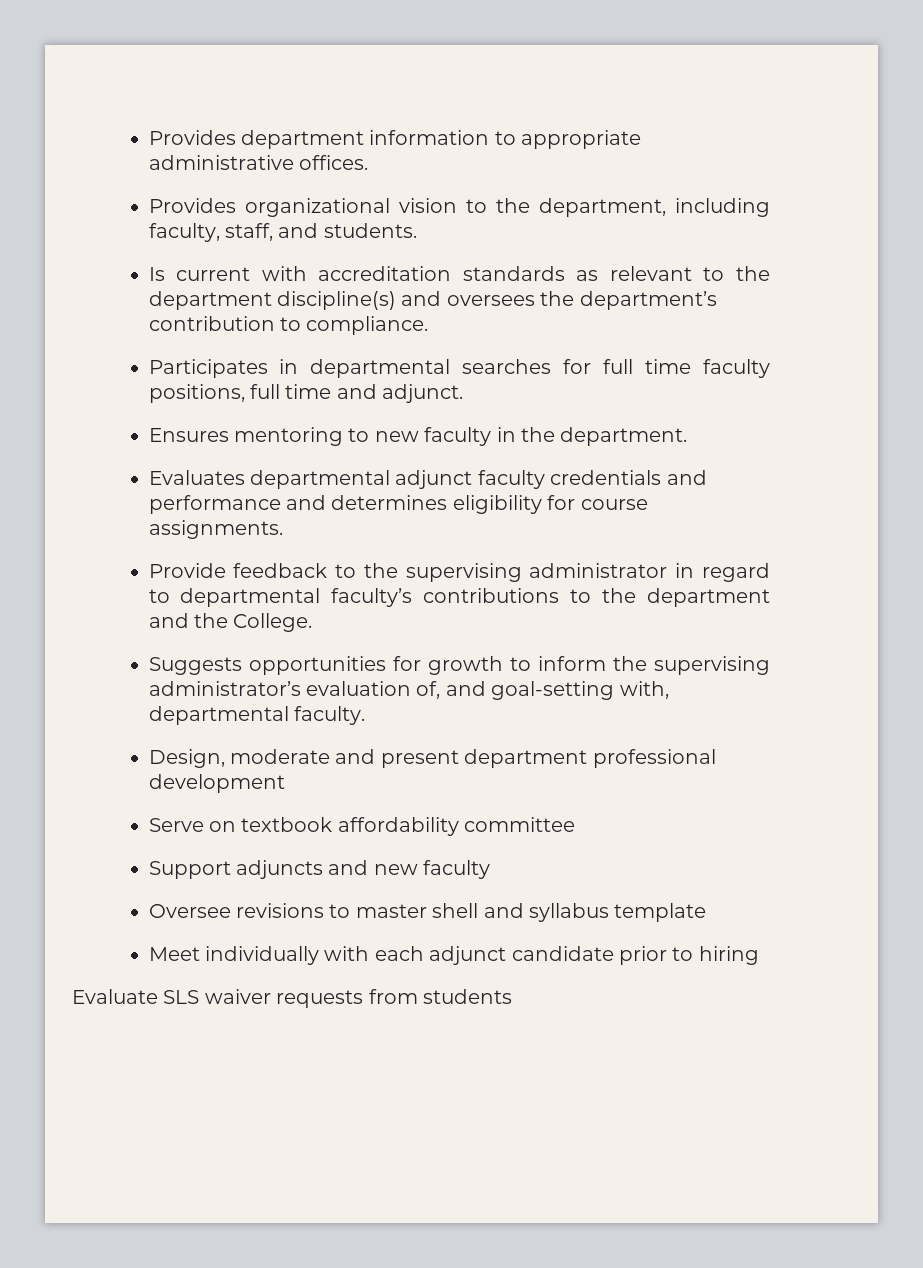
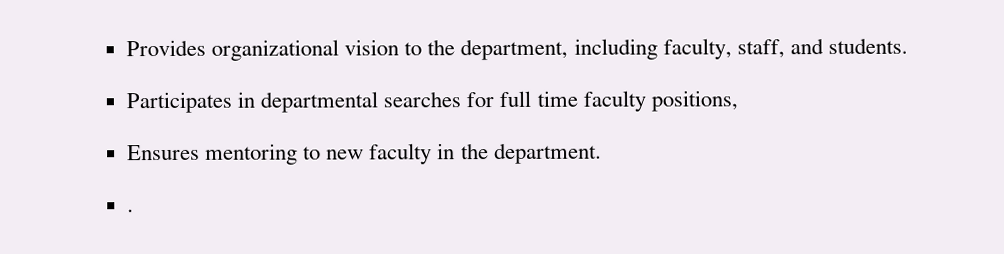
[148,130,642,149] [148,155,368,170] [148,198,236,213] Provides department information to appropriate administrative offices. // Provides -> [126,39,207,57] Provides
[148,266,770,281] [148,291,717,310] [148,316,429,335] // Is current with accreditation standards as relevant to the department discipline(s) and oversees the department’s contribution to compliance. -> (908, 46) none
[249,384,464,403] full time and adjunct. -> (738, 101) none
[148,470,707,489] [148,495,648,514] [148,520,283,539] [148,563,770,582] [148,588,770,607] [148,613,313,632] [148,656,770,675] [148,681,669,700] [148,706,365,725] [148,749,716,768] [148,774,285,793] [148,817,576,836] [148,860,491,879] [148,903,707,922] [148,946,759,965] [72,989,512,1008] Evaluates departmental adjunct faculty credentials and performance and determines eligibility for course assignments. // Provide feedback to the supervising administrator in regard to departmental faculty’s contributions to the department and the College. // Suggests opportunities for growth to inform the supervising administrator’s evaluation of, and goal-setting with, departmental faculty. // Design, moderate and present department professional development // Serve on textbook affordability committee // Support adjuncts and new faculty // Oversee revisions to master shell and syllabus template // Meet individually with each adjunct candidate prior to hiring // Evaluate SLS waiver requests from students -> [127,209,135,213] .

